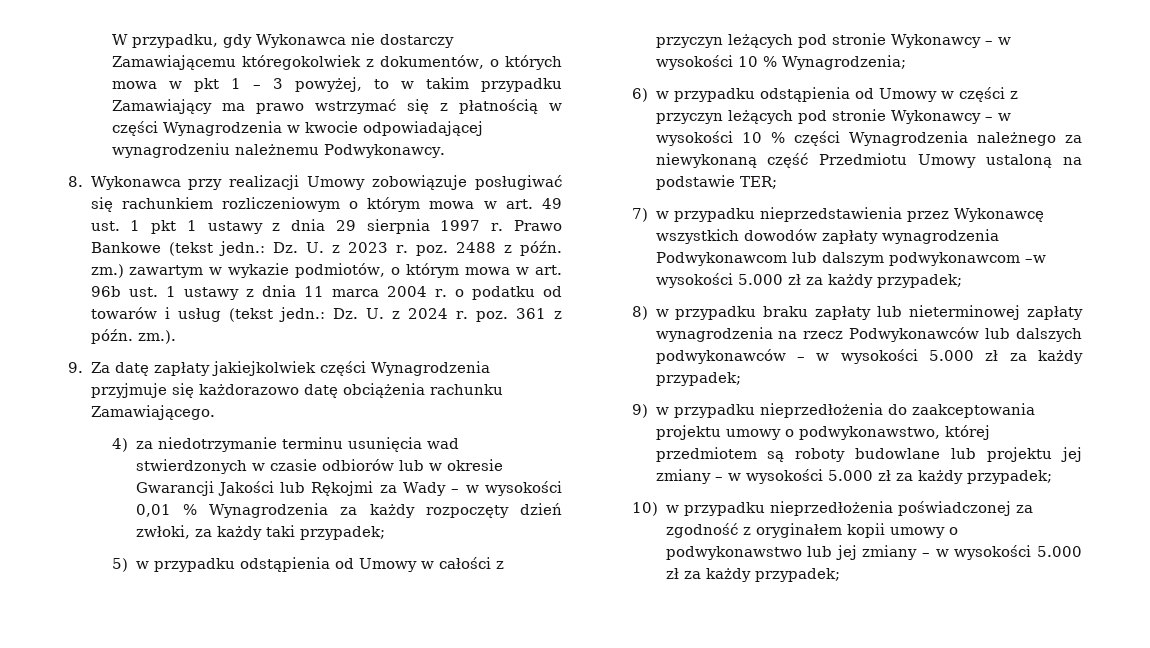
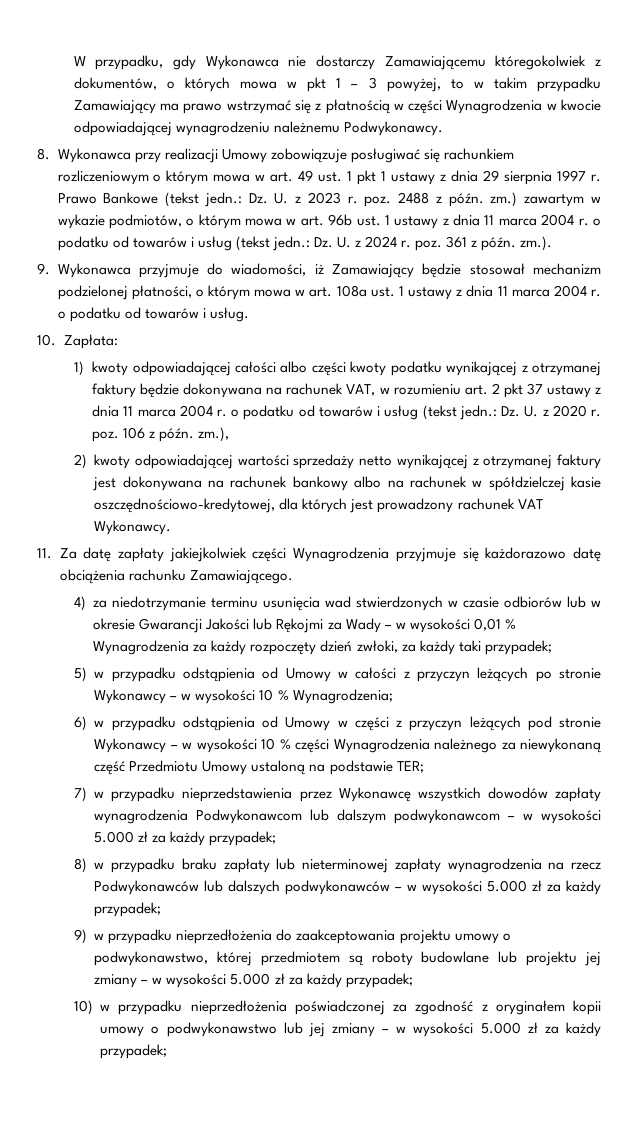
(83, 367) none -> [57,263,601,278] [57,285,601,300] [57,307,249,322] [37,334,118,349] [73,361,601,376] [92,383,601,398] [92,405,602,420] [92,427,230,442] [73,454,601,469] [93,476,601,491] [94,498,543,513] [94,520,172,535] [37,548,52,559] Wykonawca przyjmuje do wiadomości, iż Zamawiający będzie stosował mechanizm podzielonej płatności, o którym mowa w art. 108a ust. 1 ustawy z dnia 11 marca 2004 r. o podatku od towarów i usług. // 10. Zapłata: // 1) kwoty odpowiadającej całości albo części kwoty podatku wynikającej z otrzymanej faktury będzie dokonywana na rachunek VAT, w rozumieniu art. 2 pkt 37 ustawy z dnia 11 marca 2004 r. o podatku od towarów i usług (tekst jedn.: Dz. U. z 2020 r. poz. 106 z późn. zm.), // 2) kwoty odpowiadającej wartości sprzedaży netto wynikającej z otrzymanej faktury jest dokonywana na rachunek bankowy albo na rachunek w spółdzielczej kasie oszczędnościowo-kredytowej, dla których jest prowadzony rachunek VAT Wykonawcy. // 11.
[797,34,827,48] pod -> [535,671,552,682] po
[1024,255,1046,263] –w -> [508,813,534,820] – w

